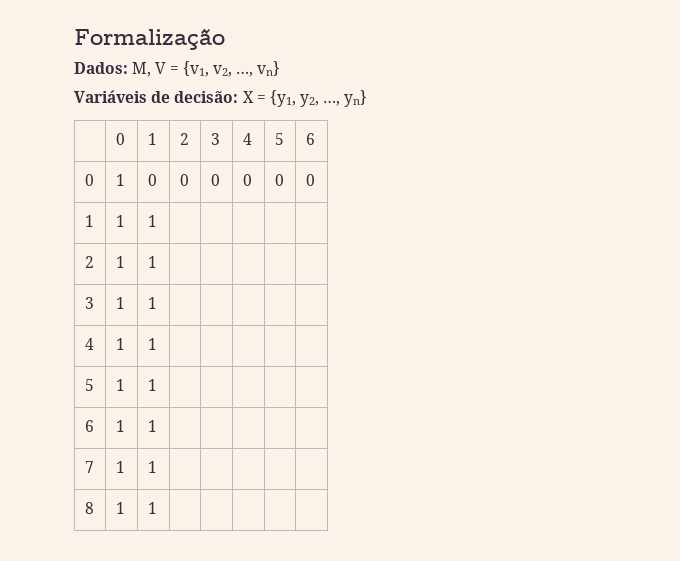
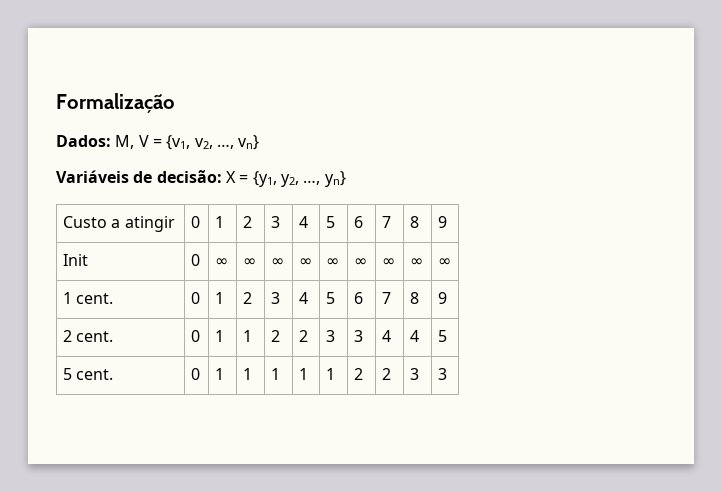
[115,133,125,145] [147,133,157,145] [179,133,189,145] [210,133,220,145] [242,133,252,145] [274,133,284,145] [305,133,315,145] [84,174,94,186] [115,174,125,186] [147,174,157,186] [179,174,189,186] [210,174,220,186] [242,174,252,186] [274,174,284,186] [305,174,315,186] [84,215,94,227] [115,215,125,227] [147,215,157,227] [84,256,94,268] [115,256,125,268] [147,256,157,268] [84,297,94,309] [115,297,125,309] [147,297,157,309] [84,338,94,350] [115,338,125,350] [147,338,157,350] [84,379,94,391] [115,379,125,391] [147,379,157,391] [84,420,94,432] [115,420,125,432] [147,420,157,432] [84,461,94,473] [115,461,125,473] [147,461,157,473] [84,502,94,514] [115,502,125,514] [147,502,157,514] | 0 | 1 | 2 | 3 | 4 | 5 | 6 // 0 | 1 | 0 | 0 | 0 | 0 | 0 | 0 // 1 | 1 | 1 | | | | | // 2 | 1 | 1 | | | | | // 3 | 1 | 1 | | | | | // 4 | 1 | 1 | | | | | // 5 | 1 | 1 | | | | | // 6 | 1 | 1 | | | | | // 7 | 1 | 1 | | | | | // 8 | 1 | 1 | | | | | -> [62,216,175,232] [190,216,200,228] [214,216,224,228] [242,216,252,228] [270,216,280,228] [298,216,308,228] [325,216,335,228] [353,216,363,228] [381,216,391,228] [409,216,419,228] [437,216,447,228] [62,254,88,266] [190,254,200,266] [214,258,228,266] [242,258,256,266] [270,258,284,266] [298,258,312,266] [325,258,339,266] [353,258,367,266] [381,258,395,266] [409,258,423,266] [437,258,451,266] [62,292,114,304] [190,292,200,304] [214,292,224,304] [242,292,252,304] [270,292,280,304] [298,292,308,304] [325,292,335,304] [353,292,363,304] [381,292,391,304] [409,292,419,304] [437,292,447,304] [62,330,114,342] [190,330,200,342] [214,330,224,342] [242,330,252,342] [270,330,280,342] [298,330,308,342] [325,330,335,342] [353,330,363,342] [381,330,391,342] [409,330,419,342] [437,330,447,342] [62,368,114,380] [190,368,200,380] [214,368,224,380] [242,368,252,380] [270,368,280,380] [298,368,308,380] [325,368,335,380] [353,368,363,380] [381,368,391,380] [409,368,419,380] [437,368,447,380] Custo a atingir | 0 | 1 | 2 | 3 | 4 | 5 | 6 | 7 | 8 | 9 // Init | 0 | ∞ | ∞ | ∞ | ∞ | ∞ | ∞ | ∞ | ∞ | ∞ // 1 cent. | 0 | 1 | 2 | 3 | 4 | 5 | 6 | 7 | 8 | 9 // 2 cent. | 0 | 1 | 1 | 2 | 2 | 3 | 3 | 4 | 4 | 5 // 5 cent. | 0 | 1 | 1 | 1 | 1 | 1 | 2 | 2 | 3 | 3

